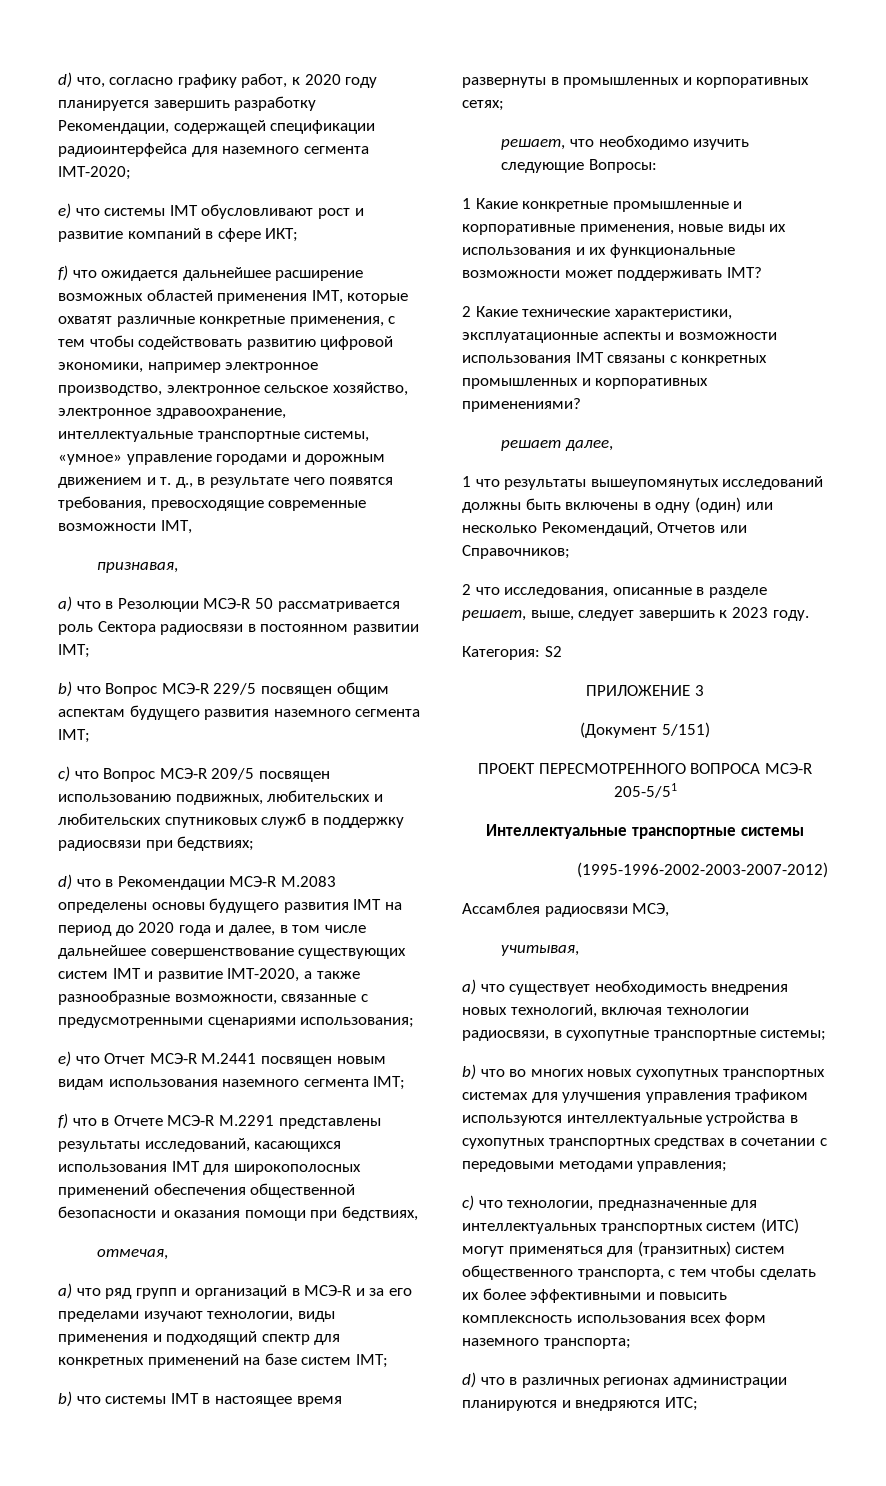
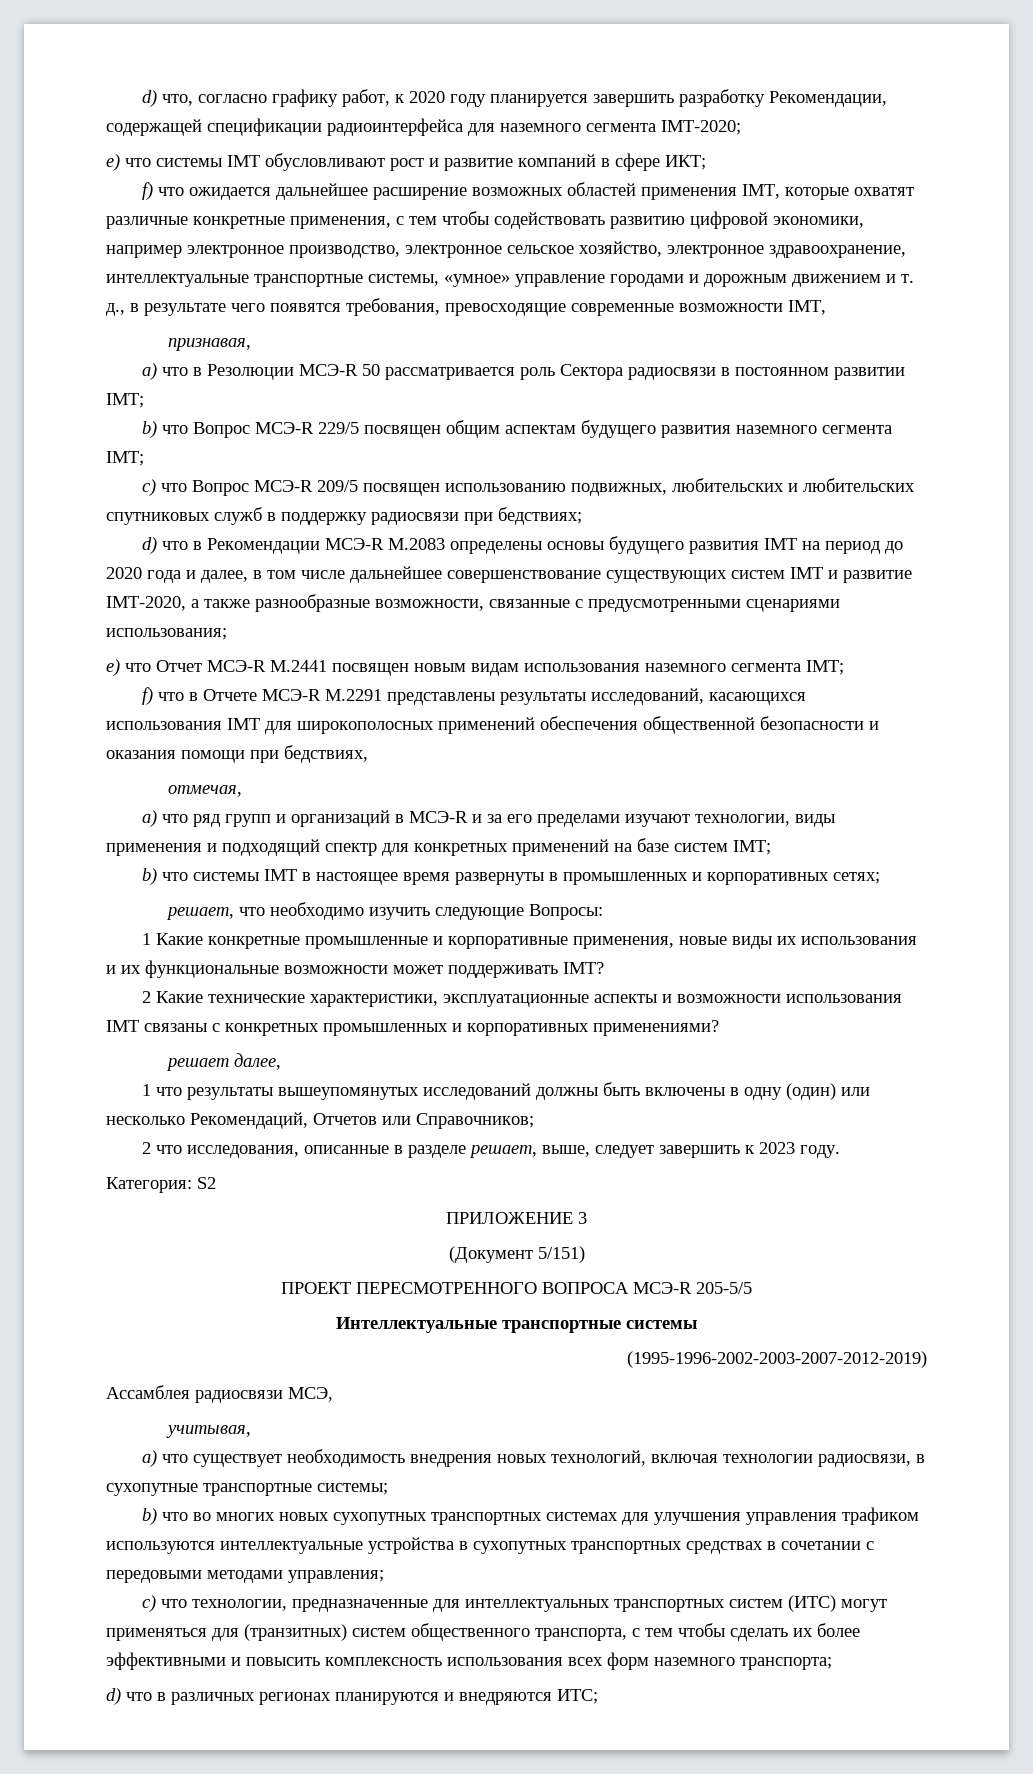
[613,783,677,798] 205-5/51 -> [696,1282,752,1294] 205-5/5
[577,862,828,878] (1995-1996-2002-2003-2007-2012) -> [627,1351,927,1368] (1995-1996-2002-2003-2007-2012-2019)
[672,1377,787,1388] администрации -> (331, 1698) none

